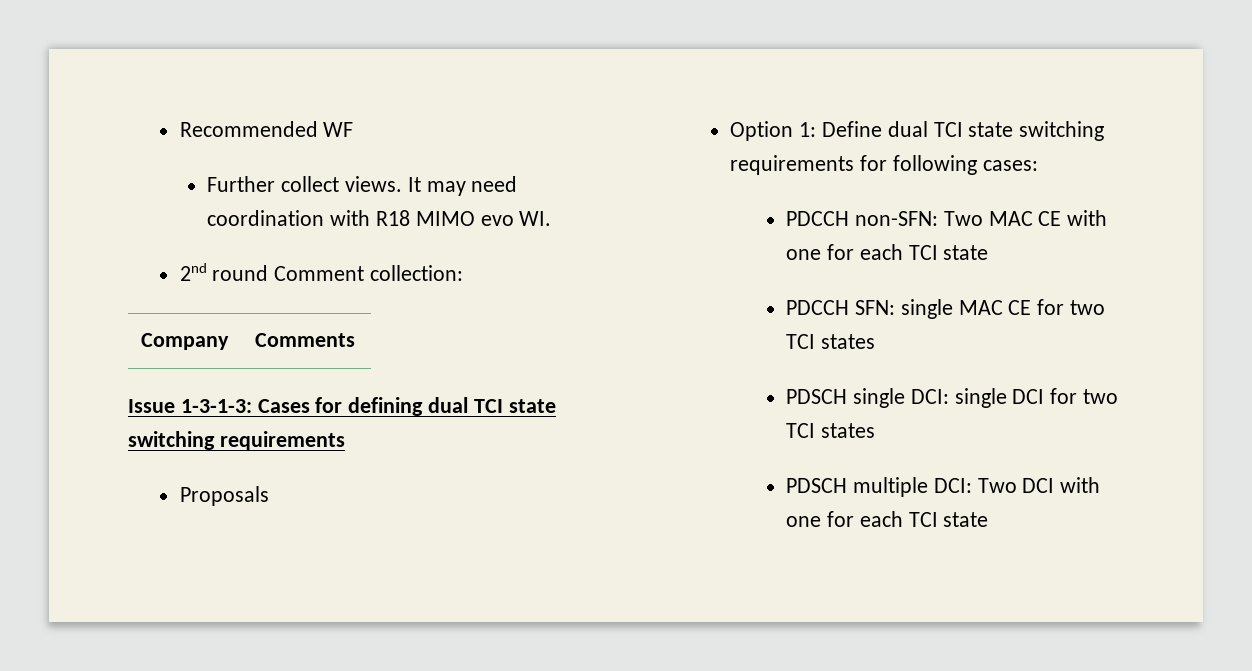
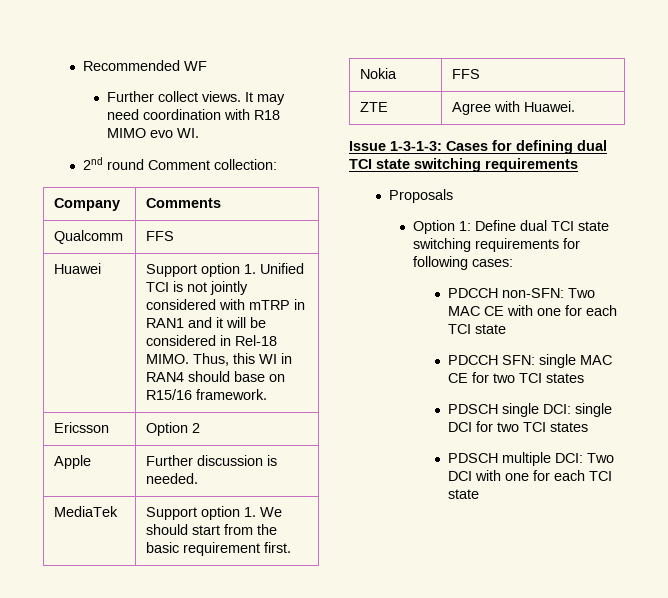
(356, 340) none -> [54,230,124,244] [146,231,175,241] [54,263,102,274] [146,263,305,277] [146,281,249,295] [146,299,306,310] [146,317,267,328] [146,335,278,346] [146,353,293,366] [146,371,286,382] [146,389,268,400] [54,422,110,433] [146,422,201,436] [54,455,92,469] [146,455,278,466] [146,473,199,484] [54,506,119,517] [146,506,283,520] [146,524,278,535] [146,542,292,556] [360,68,398,79] [452,69,481,79] [360,102,389,112] [452,101,576,115] // Qualcomm | FFS // Huawei | Support option 1. Unified TCI is not jointly considered with mTRP in RAN1 and it will be considered in Rel-18 MIMO. Thus, this WI in RAN4 should base on R15/16 framework. // Ericsson | Option 2 // Apple | Further discussion is needed. // MediaTek | Support option 1. We should start from the basic requirement first. // Nokia | FFS // ZTE | Agree with Huawei.

